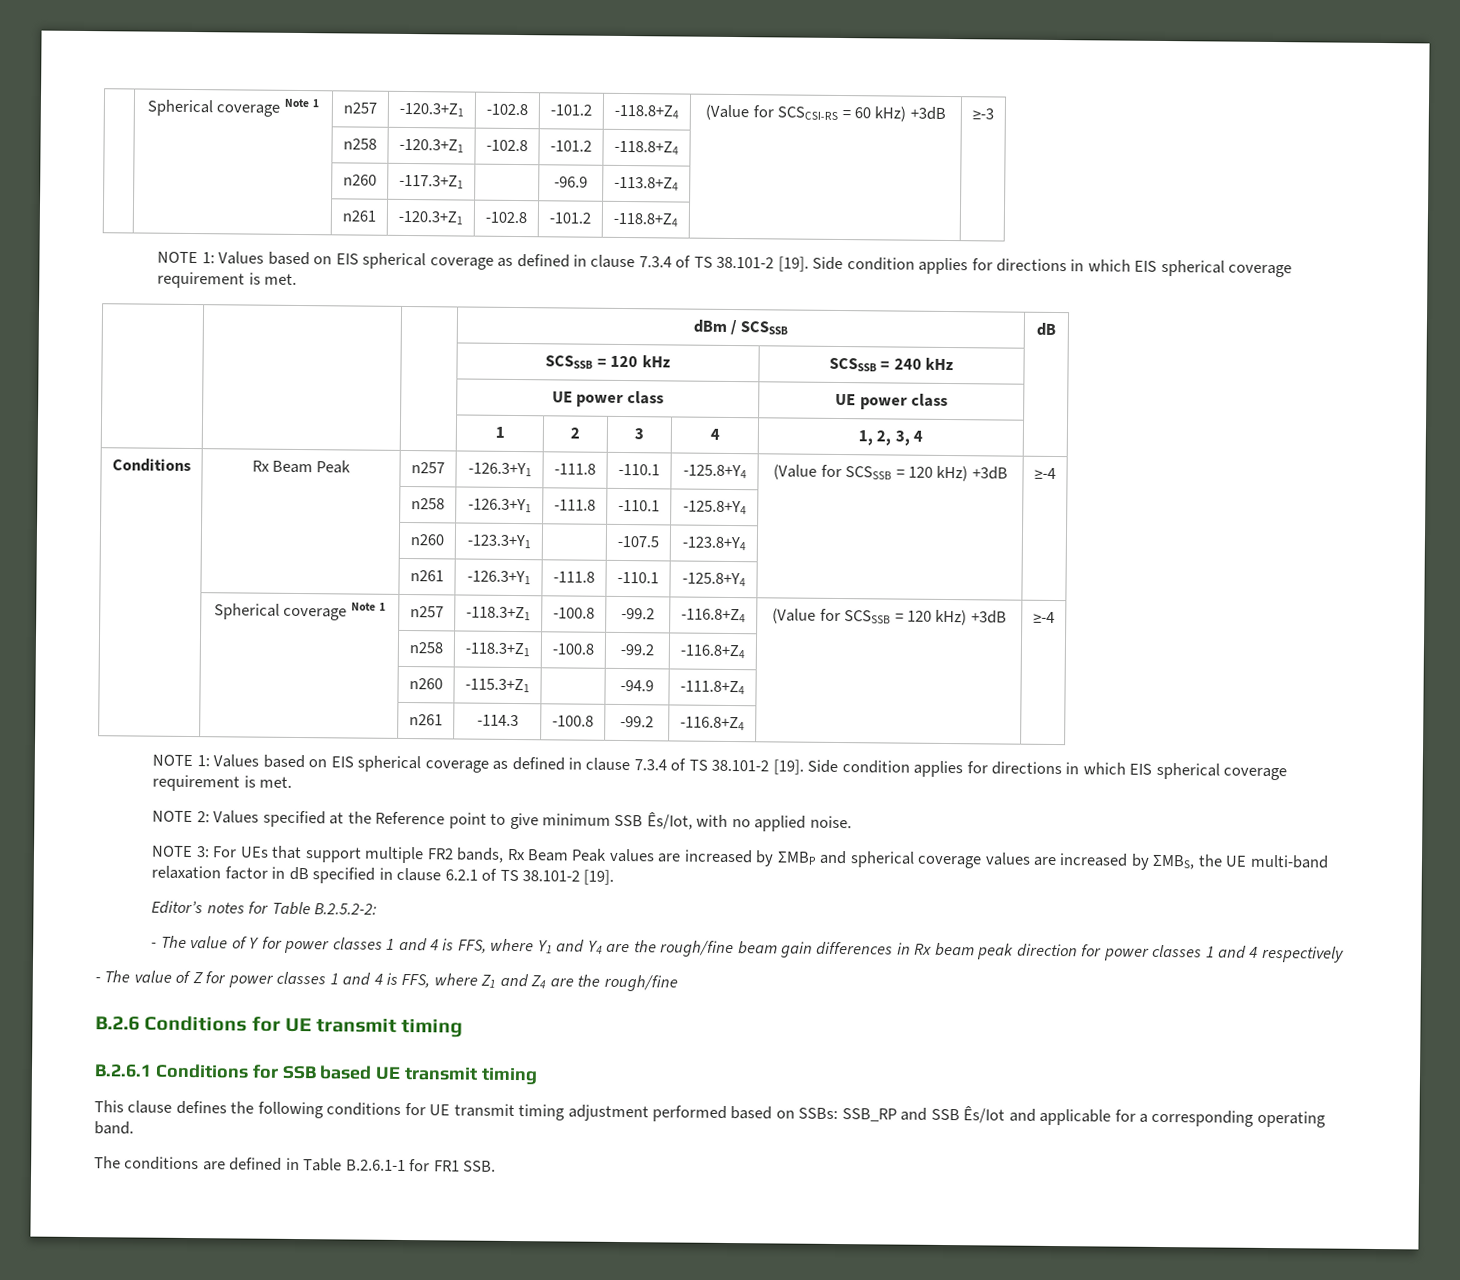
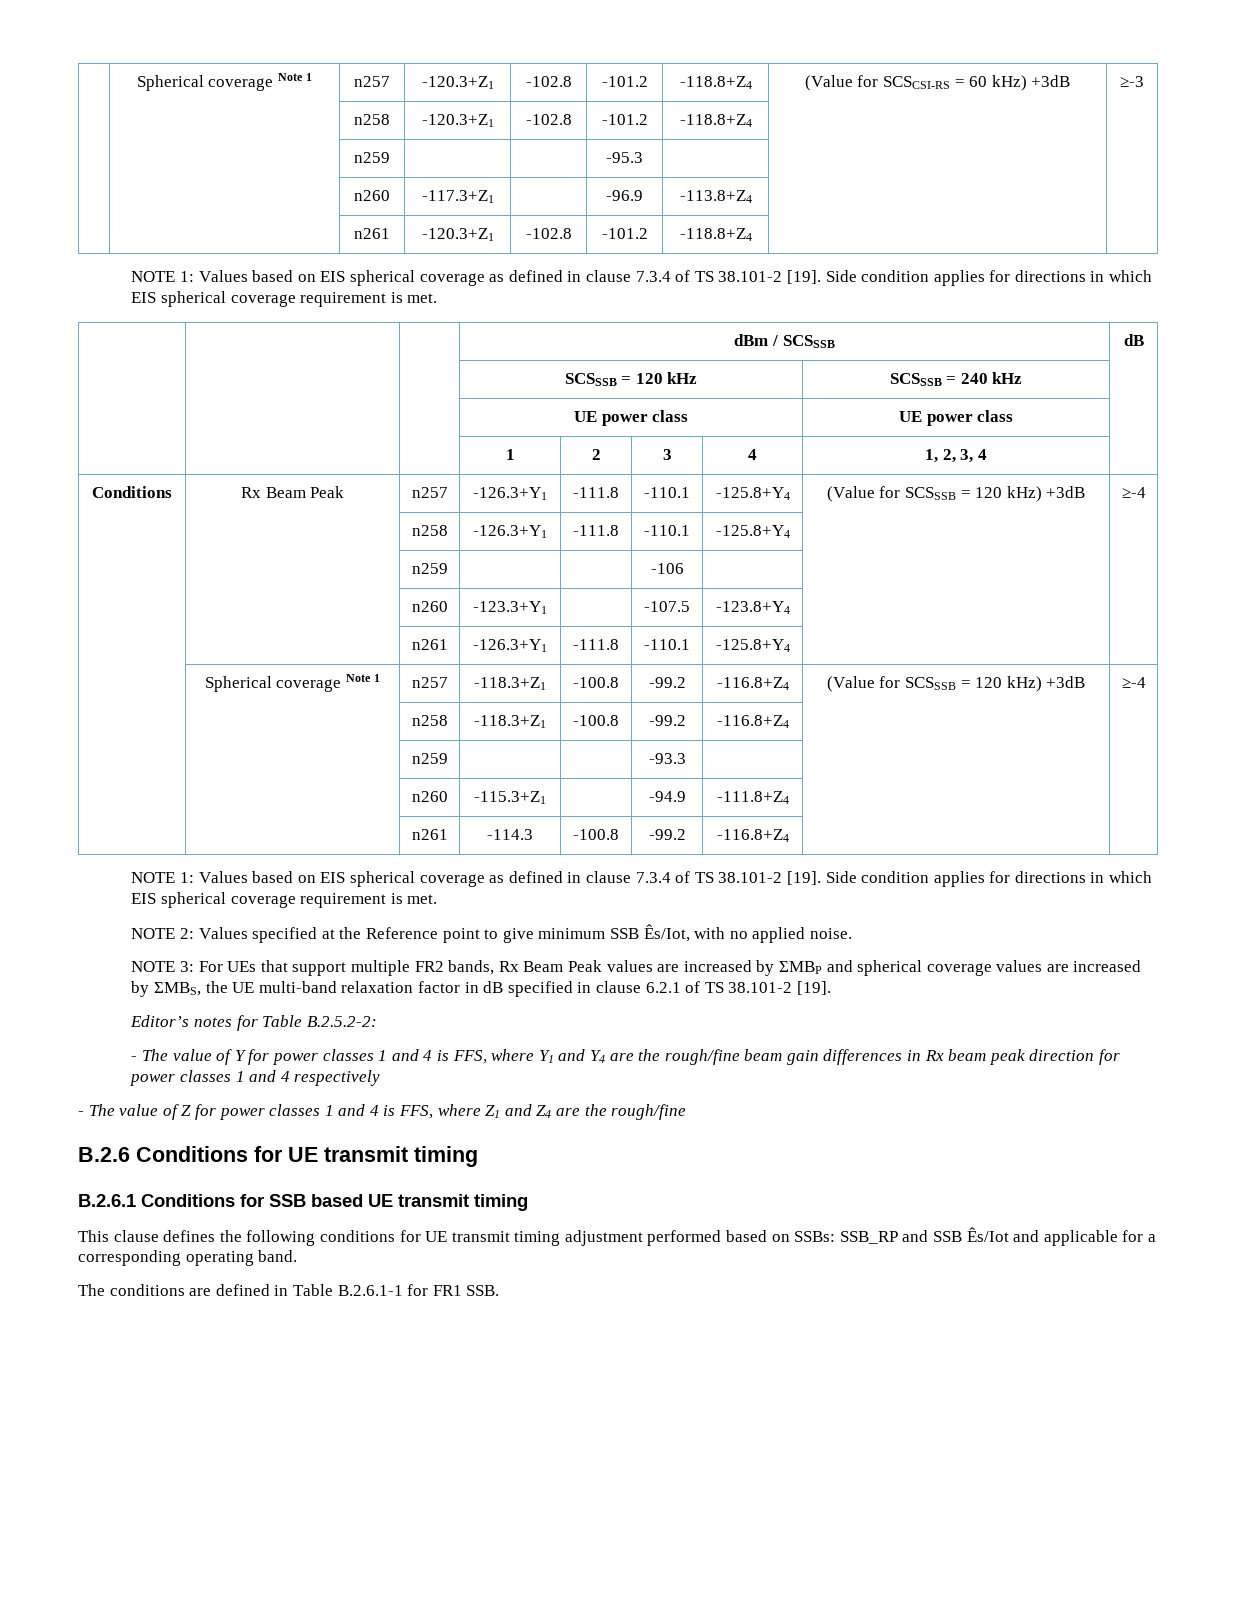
(679, 147) none -> [354,152,390,163] [606,152,643,163] // | | n259 | | | -95.3 | | |
(747, 507) none -> [411,563,448,574] [650,563,684,574] // | | n259 | | | -106 | | |
(745, 651) none -> [411,753,448,764] [648,753,686,764] // | | n259 | | | -93.3 | | |

